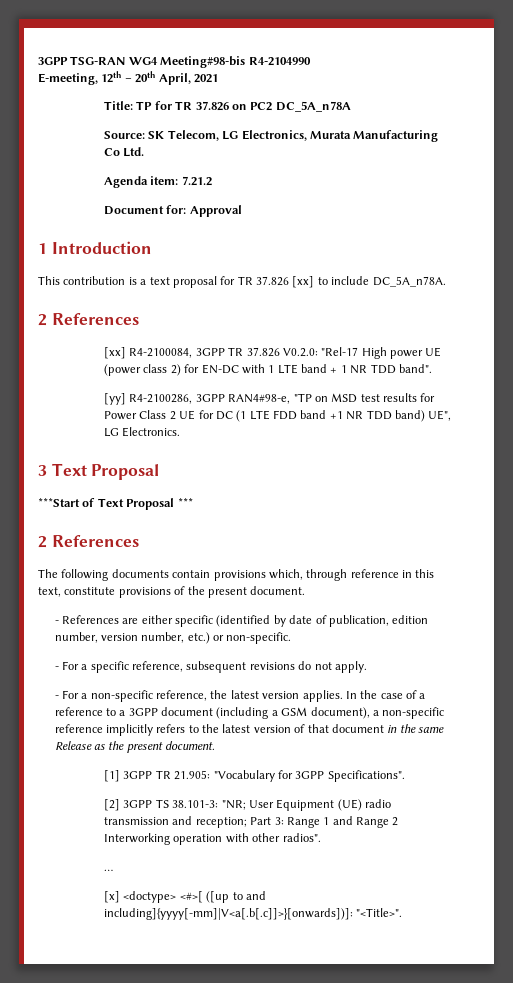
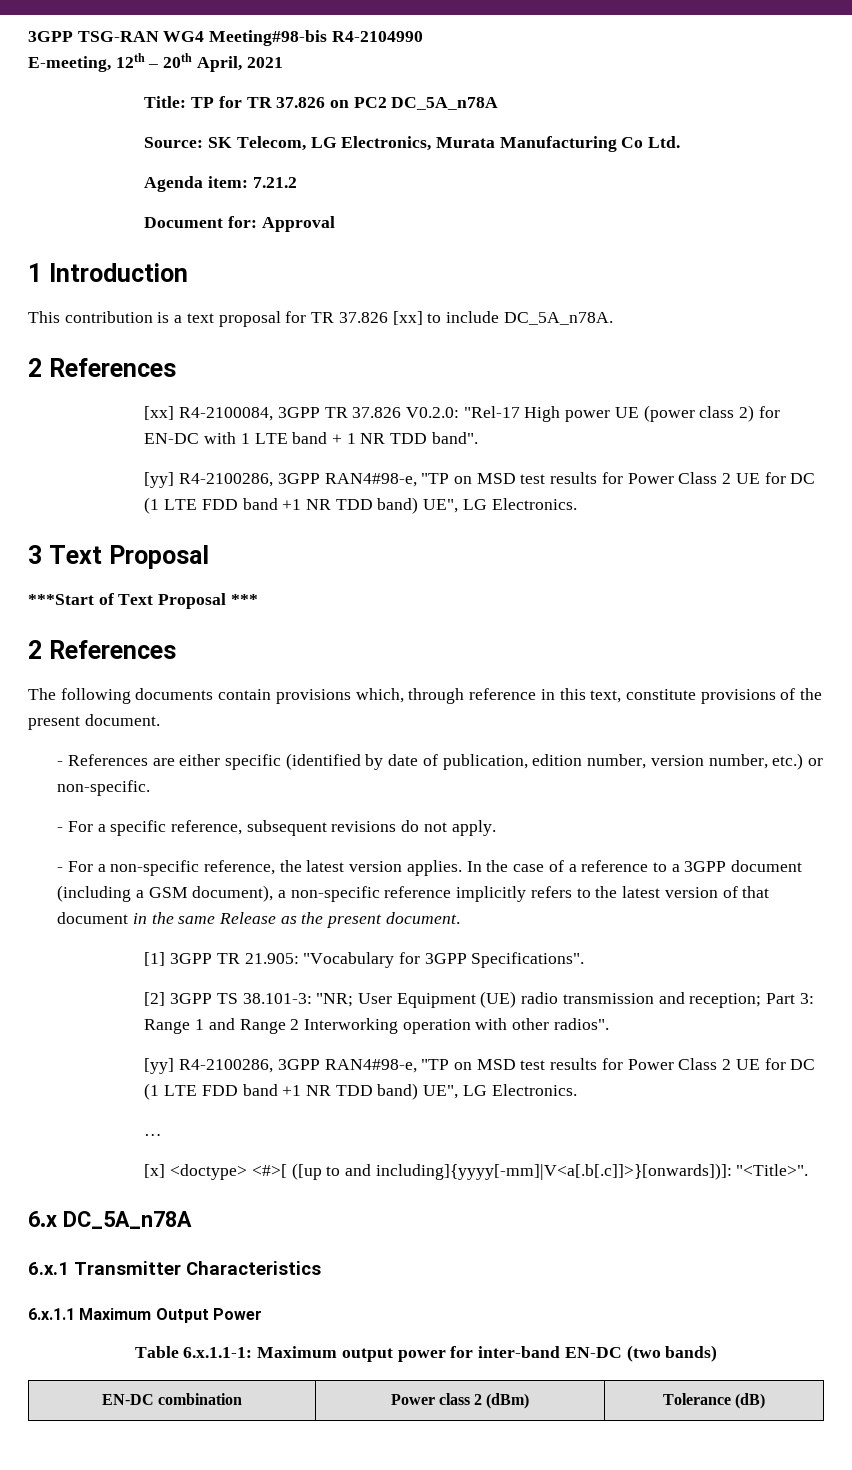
(321, 837) none -> [144,1058,816,1074] [144,1083,577,1100] // [yy] R4-2100286, 3GPP RAN4#98-e, "TP on MSD test results for Power Class 2 UE for DC (1 LTE FDD band +1 NR TDD band) UE", LG Electronics.
(403, 912) none -> [28,1211,192,1229] [28,1261,321,1275] [28,1308,262,1323] [134,1345,718,1362] [101,1393,243,1405] [390,1393,530,1409] [662,1393,766,1409] // 6.x DC_5A_n78A // 6.x.1 Transmitter Characteristics // 6.x.1.1 Maximum Output Power // Table 6.x.1.1-1: Maximum output power for inter-band EN-DC (two bands) // EN-DC combination | Power class 2 (dBm) | Tolerance (dB)

